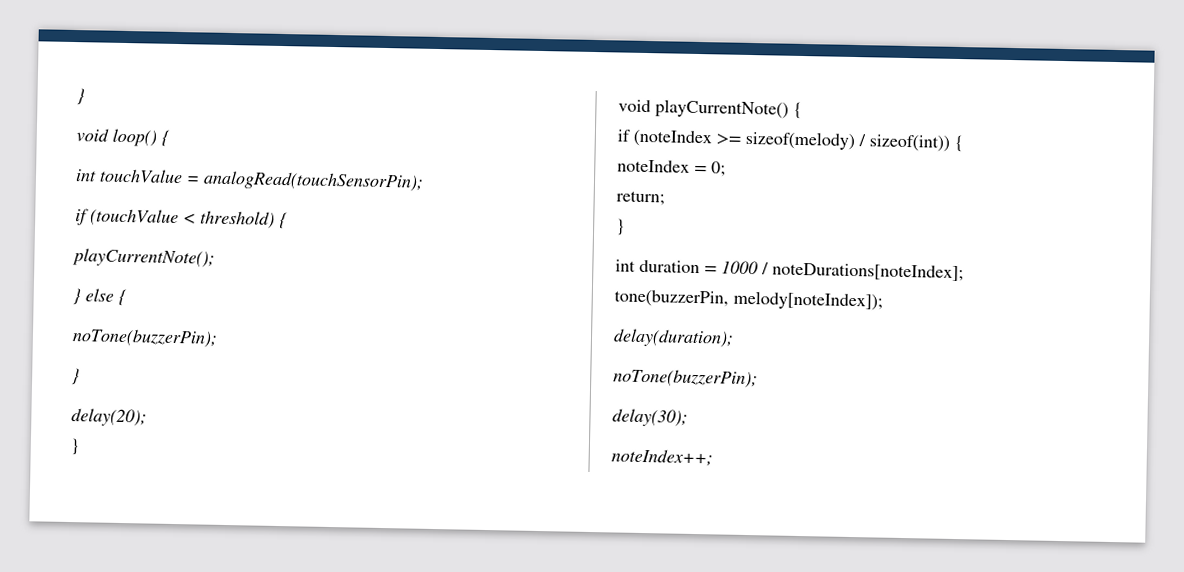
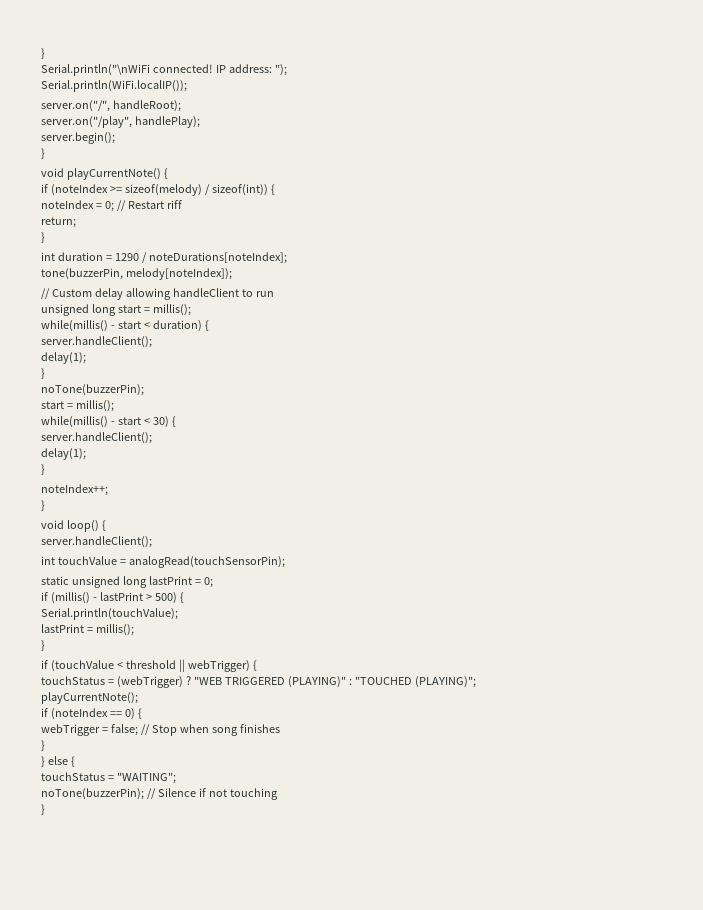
[76,88,85,106] [76,128,170,147] [75,168,424,192] [75,208,288,230] [72,248,215,268] [72,288,127,307] [72,328,218,348] [71,368,80,386] [71,408,147,427] } // void loop() { // int touchValue = analogRead(touchSensorPin); // if (touchValue < threshold) { // playCurrentNote(); // } else { // noTone(buzzerPin); // } // delay(20); -> [41,48,45,59] [41,64,287,76] [41,80,187,92] [41,100,181,112] [41,116,200,128] [41,132,115,144] } // Serial.println("\nWiFi connected! IP address: "); // Serial.println(WiFi.localIP()); // server.on("/", handleRoot); // server.on("/play", handlePlay); // server.begin();
(726, 169) none -> [116,200,182,211] // Restart riff
[721,260,758,275] 1000 -> [114,253,139,261] 1290
[613,328,734,348] [613,368,758,389] [612,408,688,427] [611,448,713,467] delay(duration); // noTone(buzzerPin); // delay(30); // noteIndex++; -> [41,288,274,300] [41,304,191,316] [41,320,209,332] [41,336,152,348] [41,352,86,364] [41,368,45,379] [41,384,144,396] [41,400,114,412] [41,416,176,428] [41,432,152,444] [41,448,86,460] [41,464,45,475] [41,484,108,496] [41,500,45,511] [41,520,106,532] [41,536,152,548] [41,556,285,568] [41,576,213,588] [41,592,184,604] [41,608,178,620] [41,624,134,636] [41,640,45,651] [41,659,257,672] [41,676,476,688] [41,692,138,704] [41,708,142,720] [41,724,280,736] [41,740,45,751] [41,756,75,767] [41,772,176,784] [41,788,278,800] [41,804,45,815] // Custom delay allowing handleClient to run // unsigned long start = millis(); // while(millis() - start < duration) { // server.handleClient(); // delay(1); // } // noTone(buzzerPin); // start = millis(); // while(millis() - start < 30) { // server.handleClient(); // delay(1); // } // noteIndex++; // } // void loop() { // server.handleClient(); // int touchValue = analogRead(touchSensorPin); // static unsigned long lastPrint = 0; // if (millis() - lastPrint > 500) { // Serial.println(touchValue); // lastPrint = millis(); // } // if (touchValue < threshold || webTrigger) { // touchStatus = (webTrigger) ? "WEB TRIGGERED (PLAYING)" : "TOUCHED (PLAYING)"; // playCurrentNote(); // if (noteIndex == 0) { // webTrigger = false; // Stop when song finishes // } // } else { // touchStatus = "WAITING"; // noTone(buzzerPin); // Silence if not touching // }

